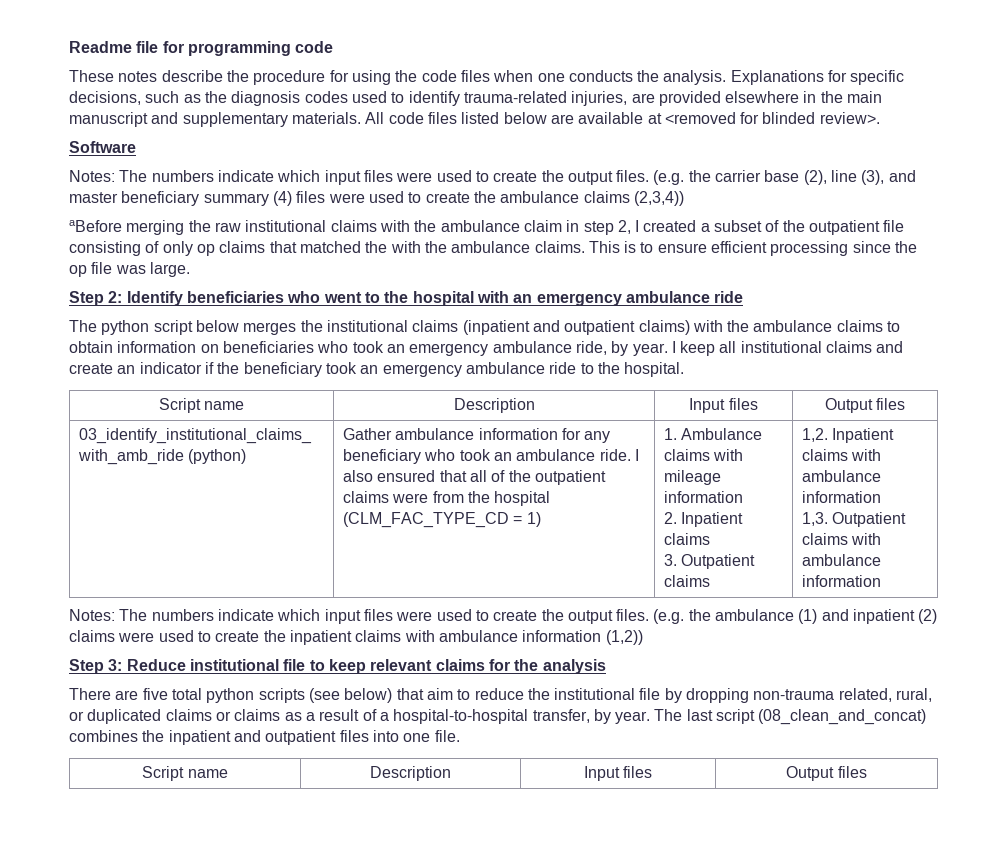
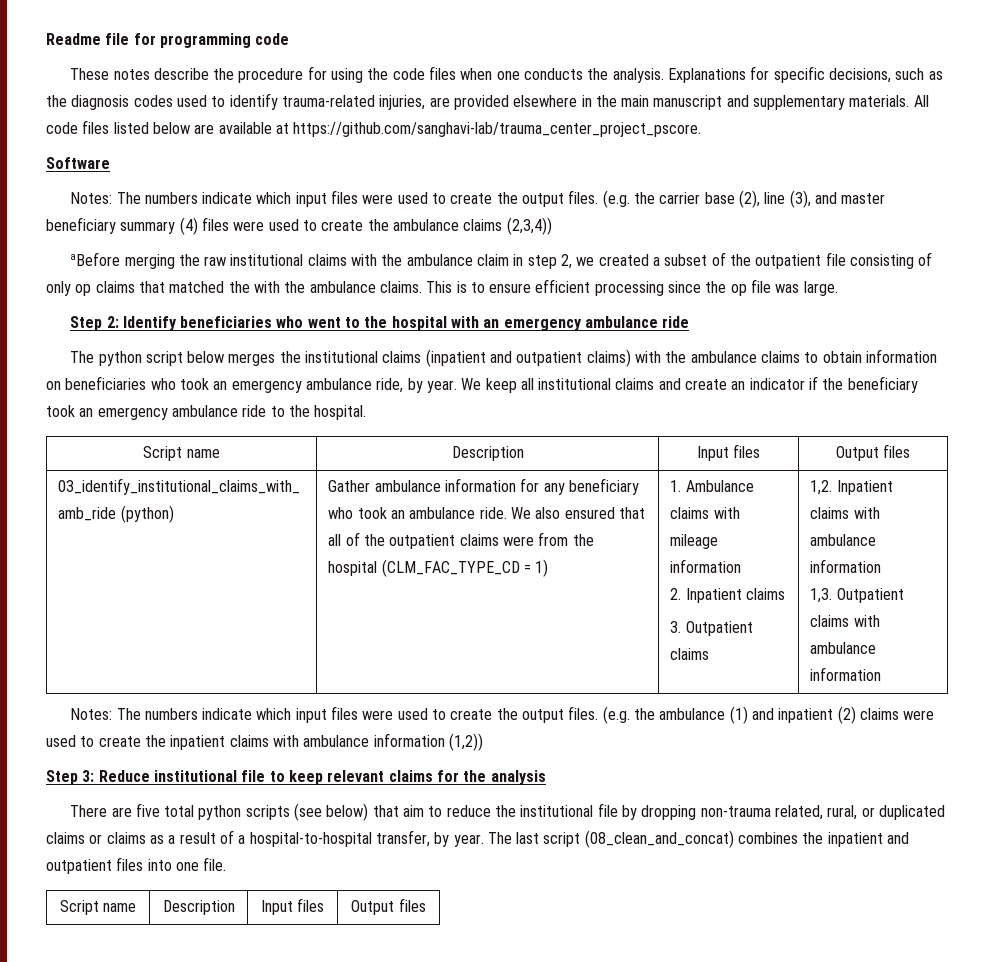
[664,112,880,124] <removed for blinded review>. -> [293,122,702,137] https://github.com/sanghavi-lab/trauma_center_project_pscore.
[635,220,640,232] I -> [576,257,595,266] we
[671,341,676,353] I -> [461,378,482,390] We
[634,449,639,461] I -> [511,507,532,519] We

